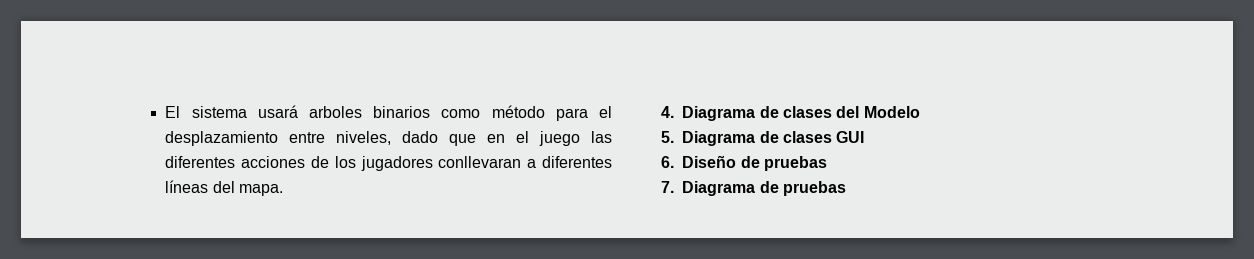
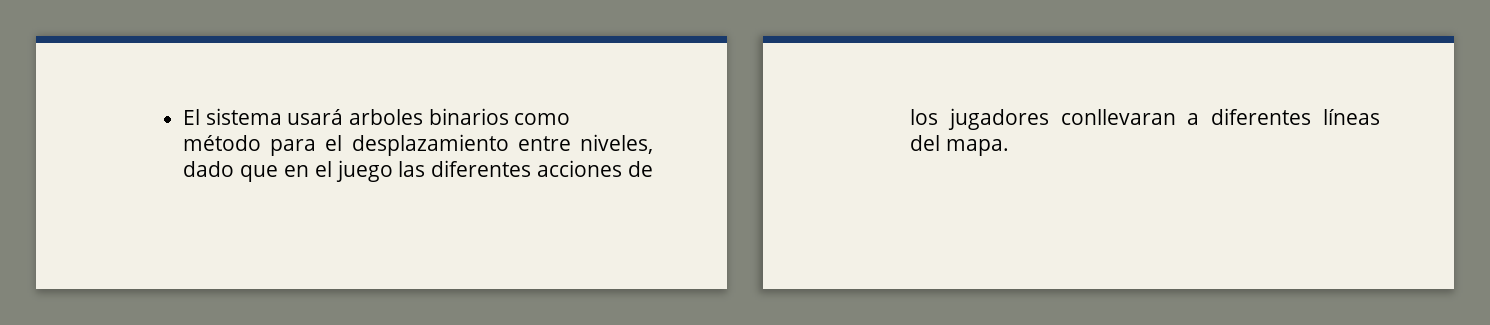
[661,106,920,121] [661,131,865,146] [661,155,828,171] [661,181,847,196] // 4. Diagrama de clases del Modelo // 5. Diagrama de clases GUI // 6. Diseño de pruebas // 7. Diagrama de pruebas -> (1009, 147) none

